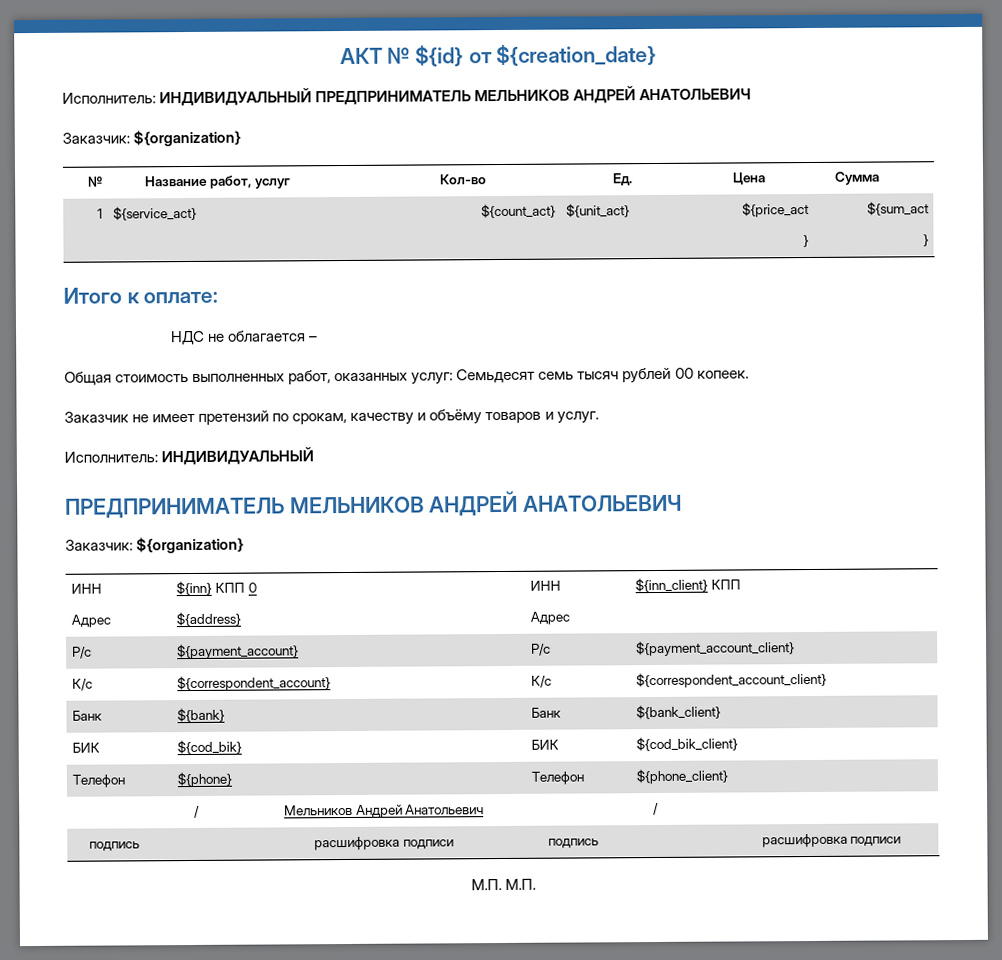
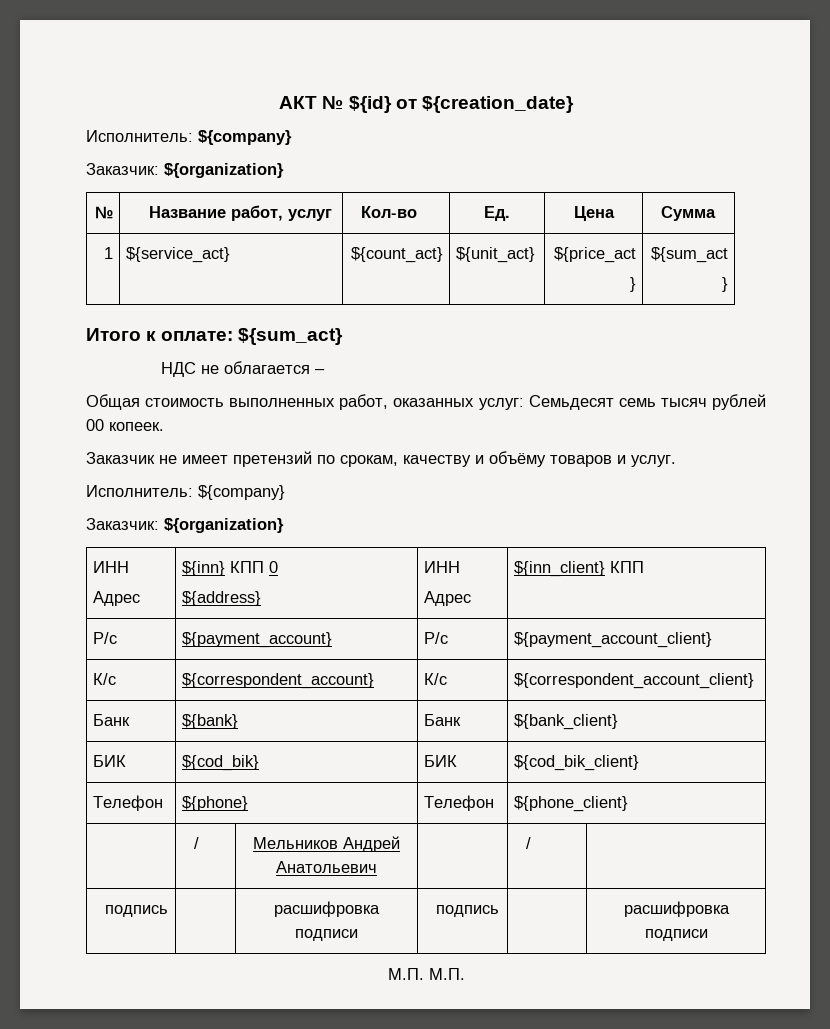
[159,85,752,107] ИНДИВИДУАЛЬНЫЙ ПРЕДПРИНИМАТЕЛЬ МЕЛЬНИКОВ АНДРЕЙ АНАТОЛЬЕВИЧ -> [198,130,292,145] ${company}
(219, 297) none -> [238,328,344,345] ${sum_act}
[161,446,315,466] [65,490,683,519] ИНДИВИДУАЛЬНЫЙ // ПРЕДПРИНИМАТЕЛЬ МЕЛЬНИКОВ АНДРЕЙ АНАТОЛЬЕВИЧ -> [198,485,285,500] ${company}

